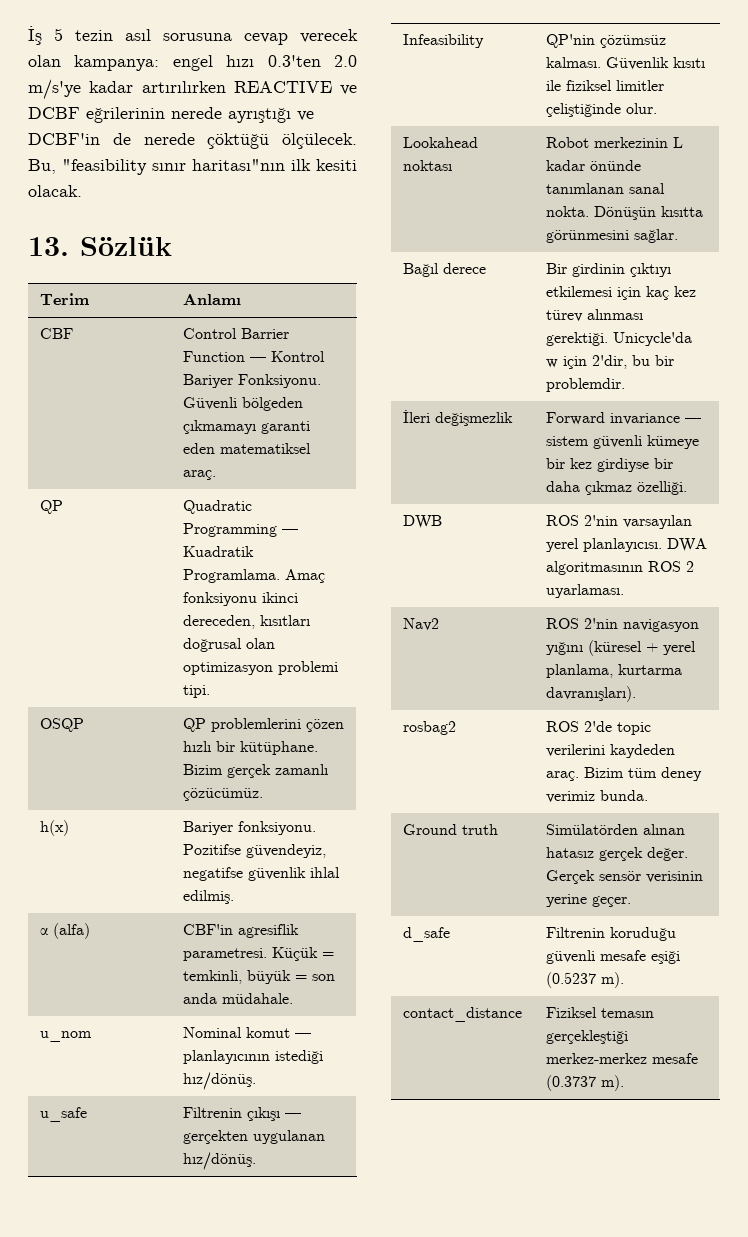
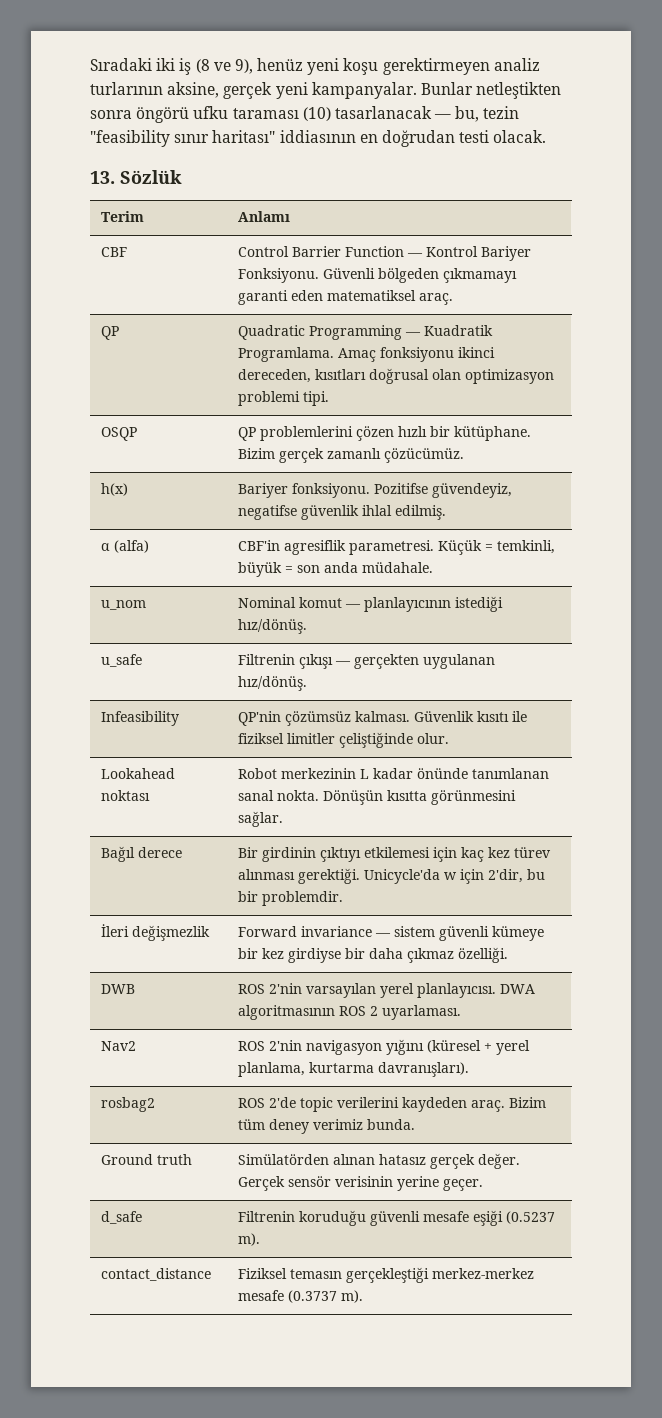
[28,26,358,45] [28,55,357,71] [28,79,357,100] [28,107,314,123] [28,133,357,149] [28,159,357,175] İş 5 tezin asıl sorusuna cevap verecek olan kampanya: engel hızı 0.3'ten 2.0 m/s'ye kadar artırılırken REACTIVE ve DCBF eğrilerinin nerede ayrıştığı ve DCBF'in de nerede çöktüğü ölçülecek. Bu, "feasibility sınır haritası"nın ilk kesiti -> [90,58,540,75] [90,82,562,99] [90,106,520,123] [90,130,490,147] Sıradaki iki iş (8 ve 9), henüz yeni koşu gerektirmeyen analiz turlarının aksine, gerçek yeni kampanyalar. Bunlar netleştikten sonra öngörü ufku taraması (10) tasarlanacak — bu, tezin "feasibility sınır haritası" iddiasının en doğrudan testi

